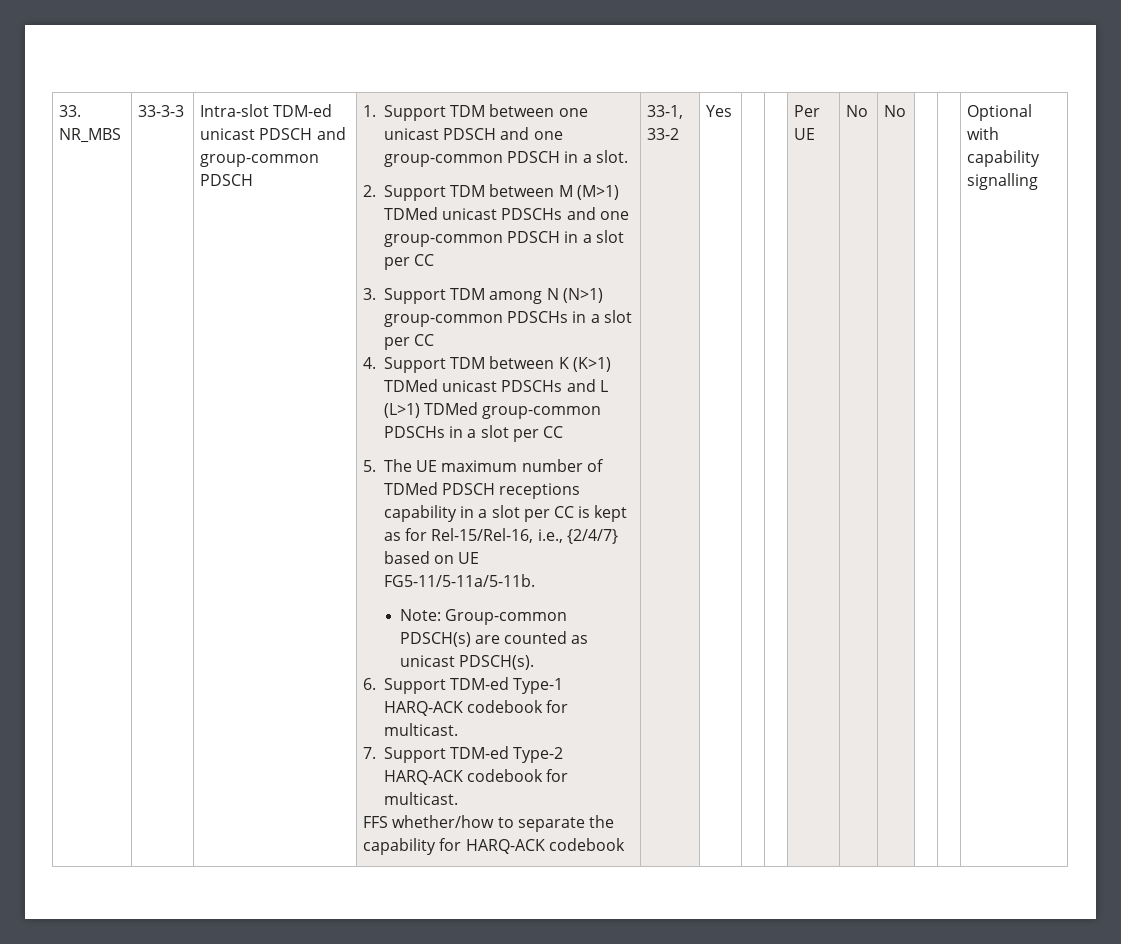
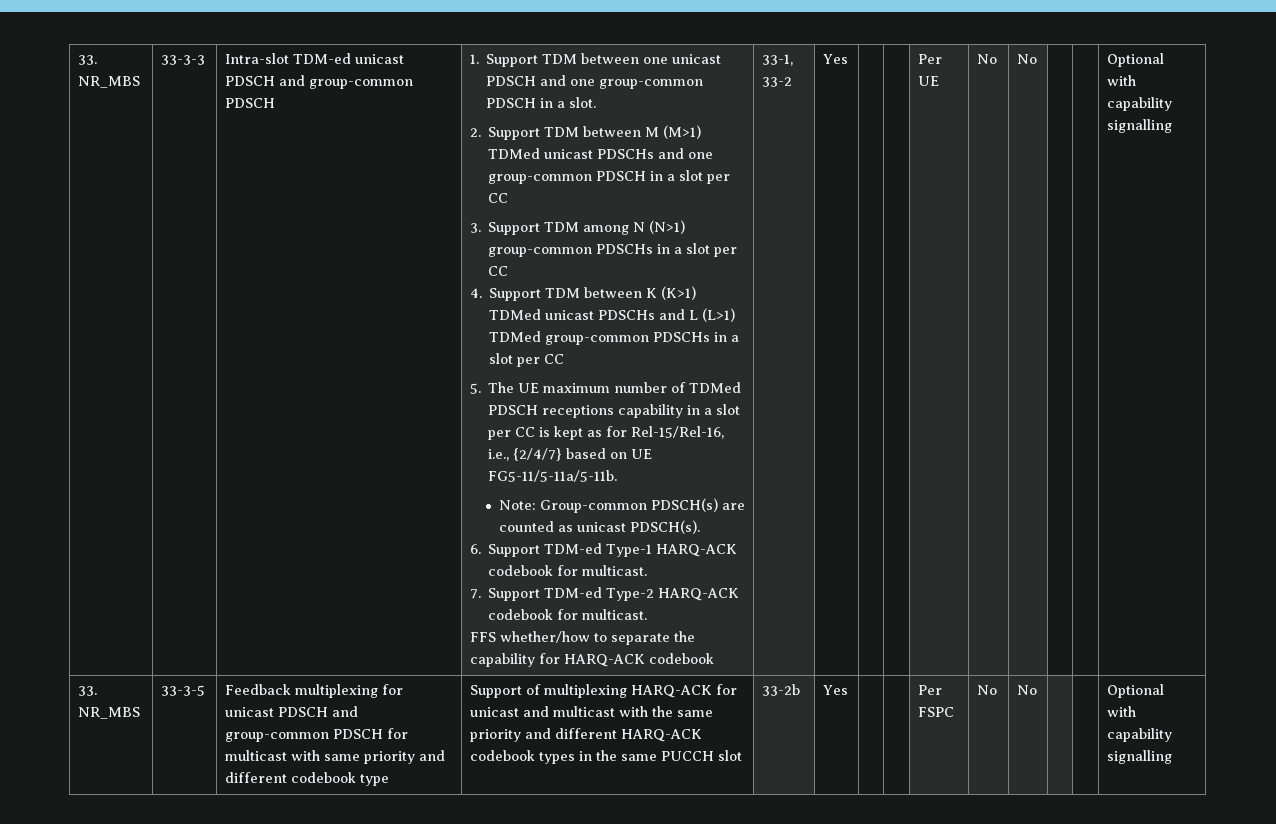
(1039, 181) none -> [78,686,98,696] [78,707,141,719] [161,685,206,696] [225,684,404,698] [225,706,359,717] [225,728,409,742] [225,750,446,764] [225,772,390,786] [470,684,738,698] [470,706,714,717] [470,728,703,742] [470,750,743,764] [762,684,801,696] [823,685,849,695] [918,685,943,695] [918,707,955,717] [977,685,998,695] [1017,685,1038,695] [1107,684,1165,698] [1107,706,1137,717] [1107,728,1173,742] [1107,750,1173,764] // 33. NR_MBS | 33-3-5 | Feedback multiplexing for unicast PDSCH and group-common PDSCH for multicast with same priority and different codebook type | Support of multiplexing HARQ-ACK for unicast and multicast with the same priority and different HARQ-ACK codebook types in the same PUCCH slot | 33-2b | Yes | | | Per FSPC | No | No | | | Optional with capability signalling

